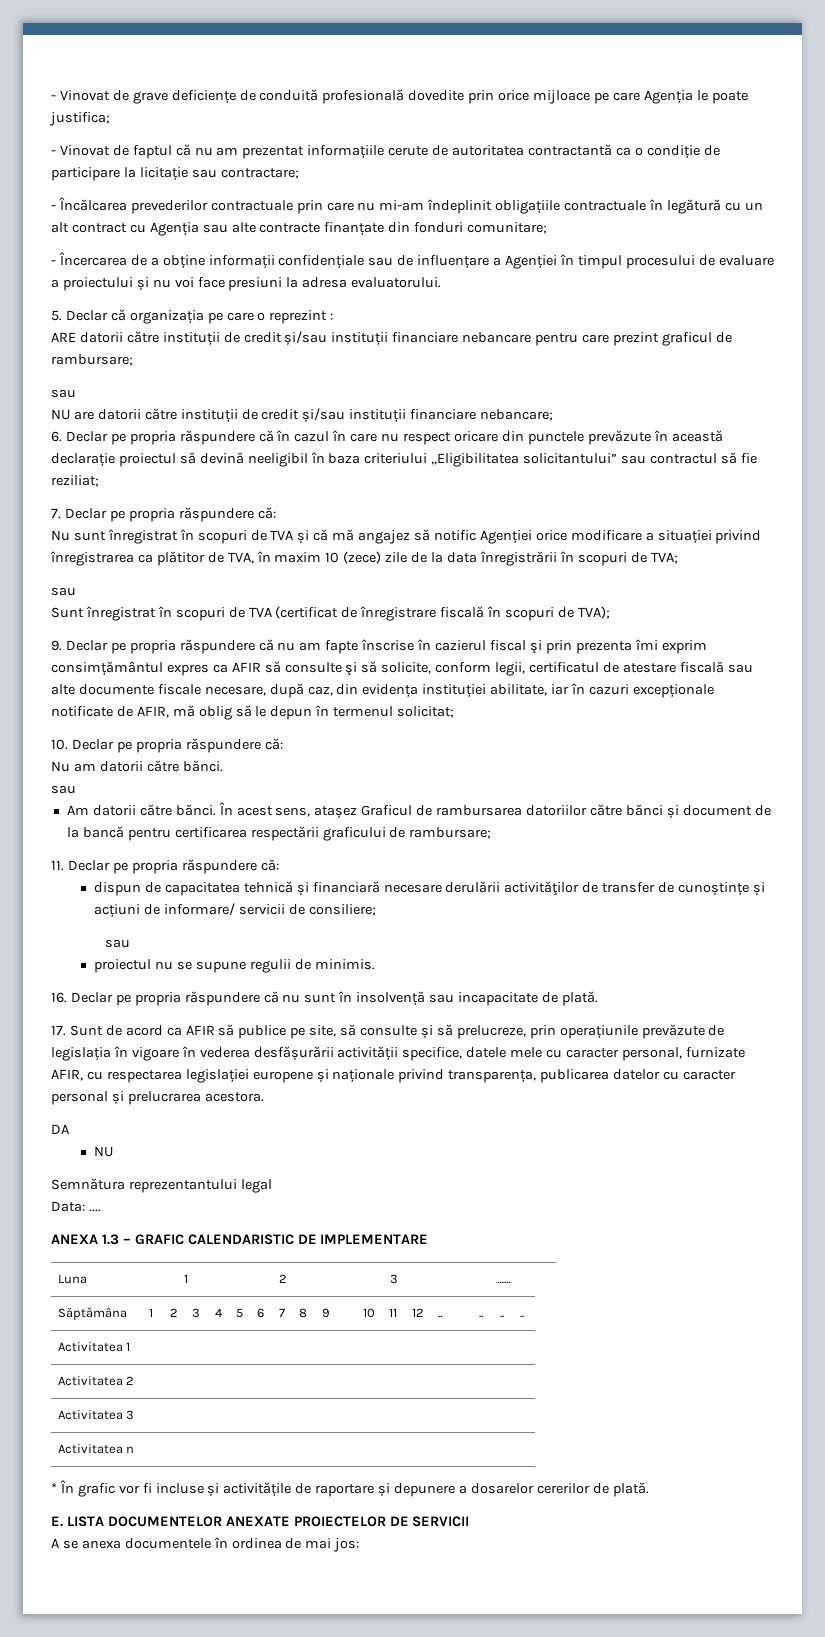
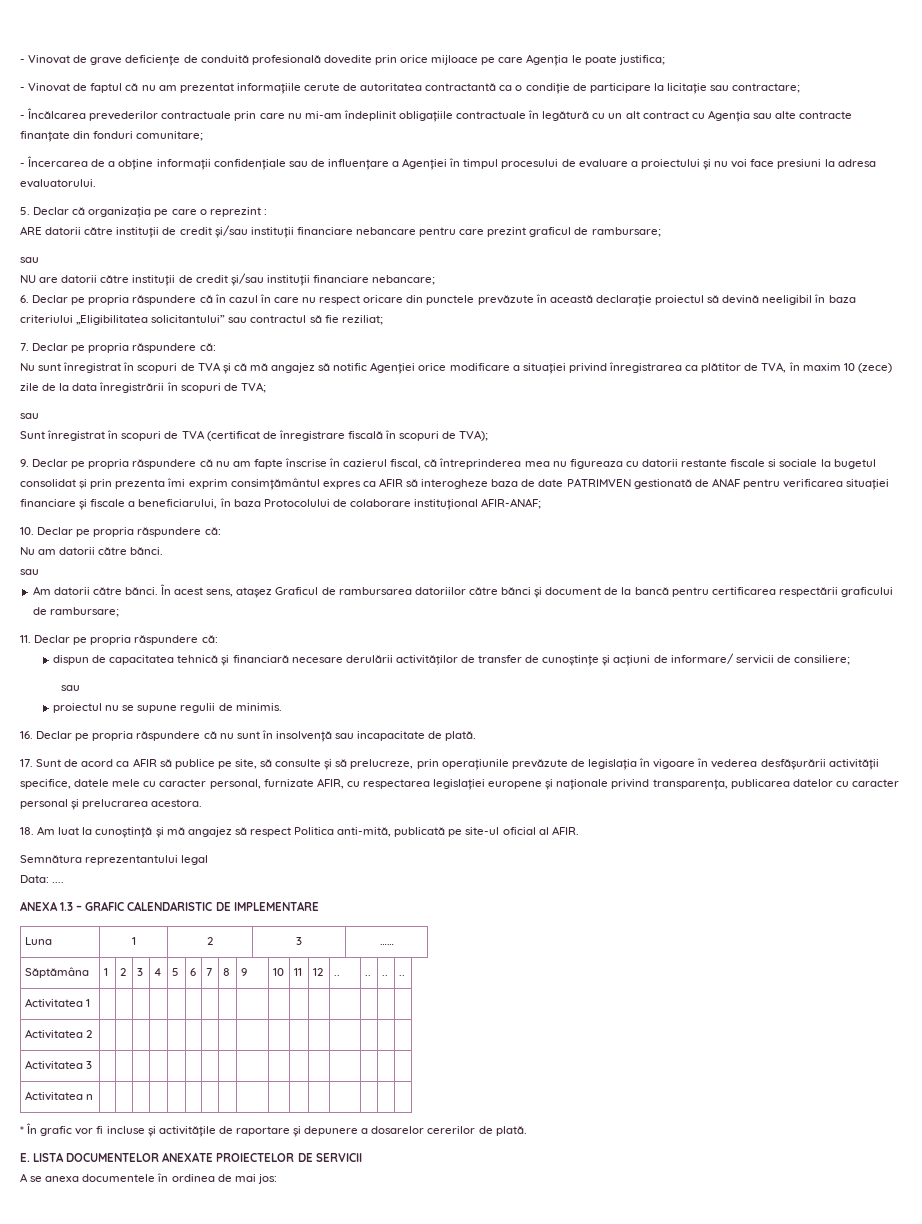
[489,640,526,651] fiscal -> [390,458,876,469] [20,479,76,487] fiscal, că întreprinderea mea nu figureaza cu datorii restante fiscale si sociale la bugetul consolidat
[284,661,753,676] [51,683,714,698] [51,705,455,720] consulte şi să solicite, conform legii, certificatul de atestare fiscală sau alte documente fiscale necesare, după caz, din evidența instituției abilitate, iar în cazuri excepționale notificate de AFIR, mă oblig să le depun în termenul solicitat; -> [421,478,890,490] [20,498,542,510] interogheze baza de date PATRIMVEN gestionată de ANAF pentru verificarea situației financiare și fiscale a beneficiarului, în baza Protocolului de colaborare instituțional AFIR-ANAF;
[51,1124,69,1134] [94,1146,114,1157] DA // NU -> [20,826,579,838] 18. Am luat la cunoștință și mă angajez să respect Politica anti-mită, publicată pe site-ul oficial al AFIR.

